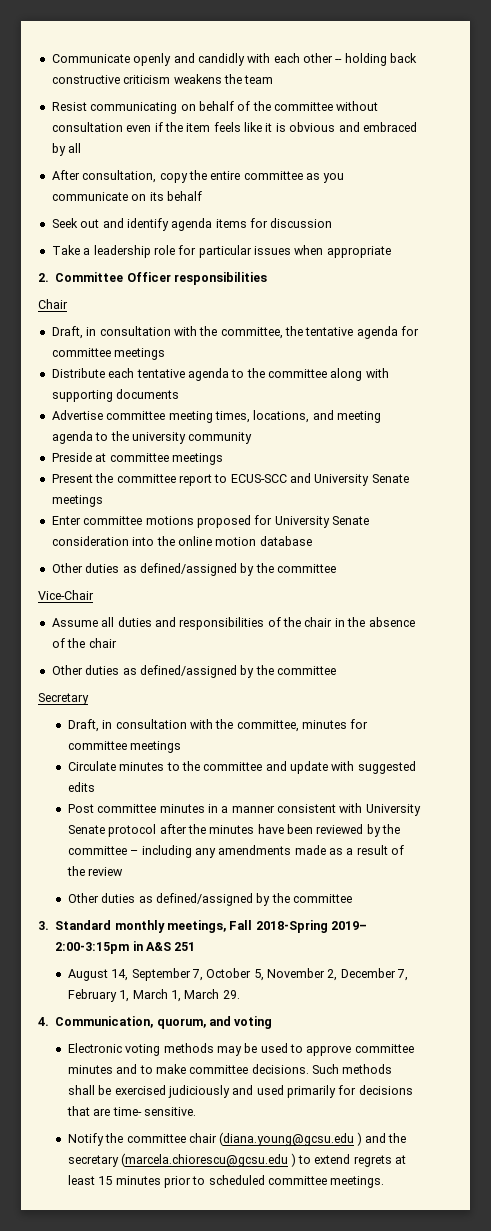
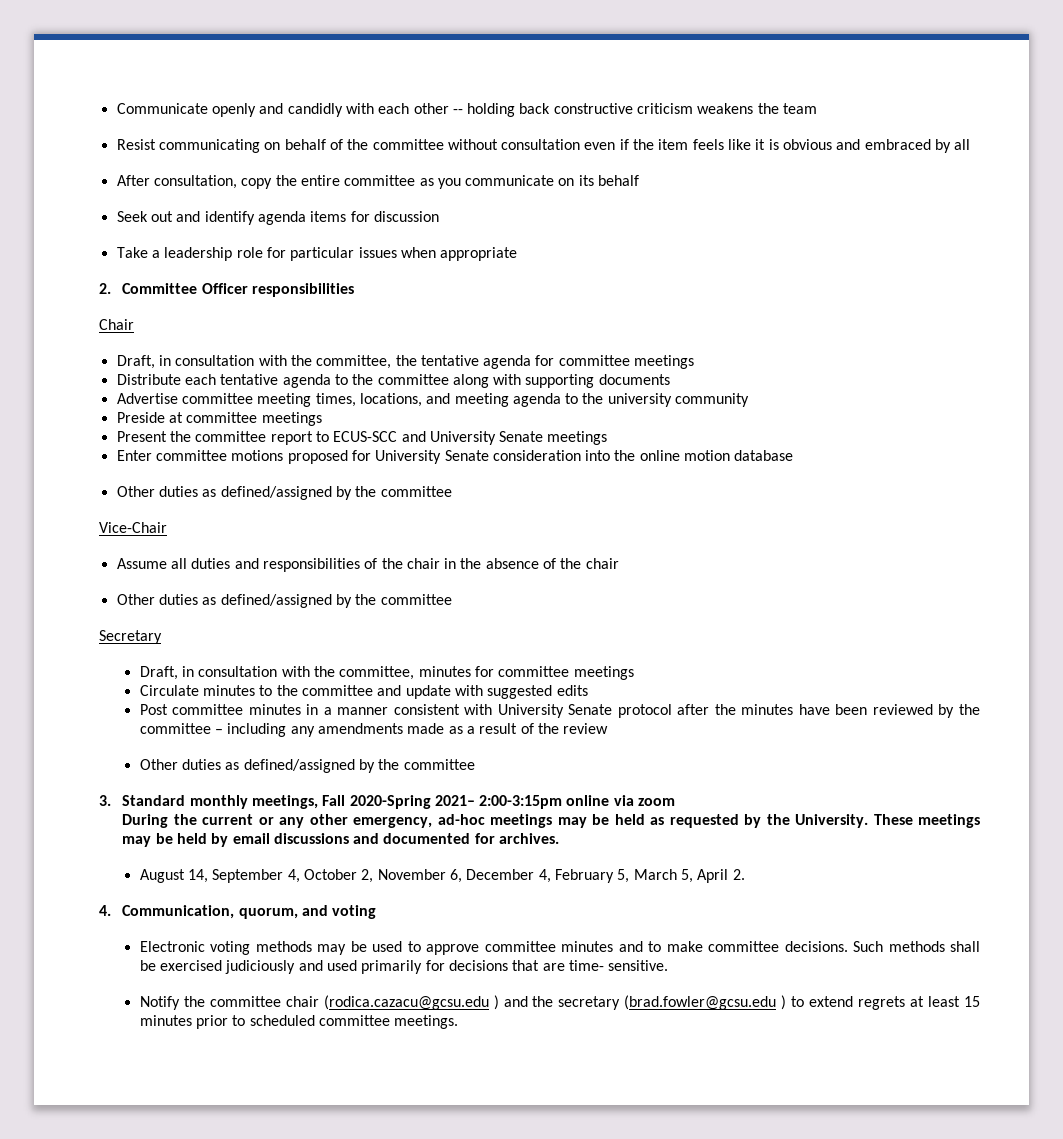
[255,920,368,933] [55,941,196,954] [67,968,409,981] [67,989,240,1002] 2018-Spring 2019– 2:00-3:15pm in A&S 251 // August 14, September 7, October 5, November 2, December 7, February 1, March 1, March 29. -> [349,795,676,809] [122,814,980,828] [122,833,560,847] [139,869,745,883] 2020-Spring 2021– 2:00-3:15pm online via zoom // During the current or any other emergency, ad-hoc meetings may be held as requested by the University. These meetings may be held by email discussions and documented for archives. // August 14, September 4, October 2, November 6, December 4, February 5, March 5, April 2.
[219,1132,355,1146] (diana.young@gcsu.edu -> [323,995,489,1010] (rodica.cazacu@gcsu.edu
[121,1153,289,1167] (marcela.chiorescu@gcsu.edu -> [624,995,777,1010] (brad.fowler@gcsu.edu

